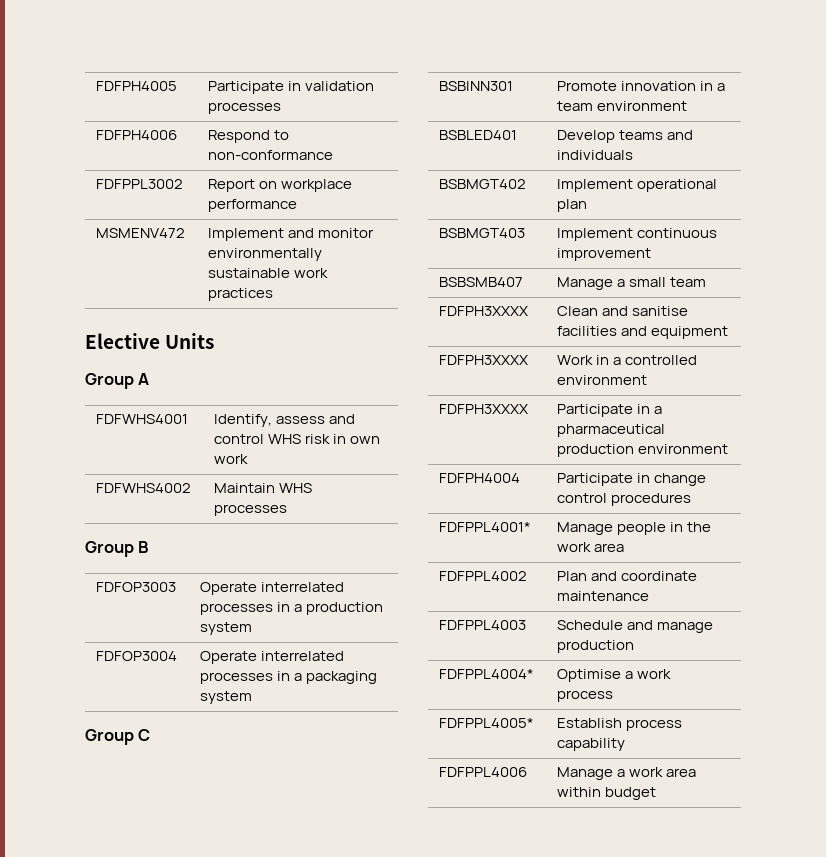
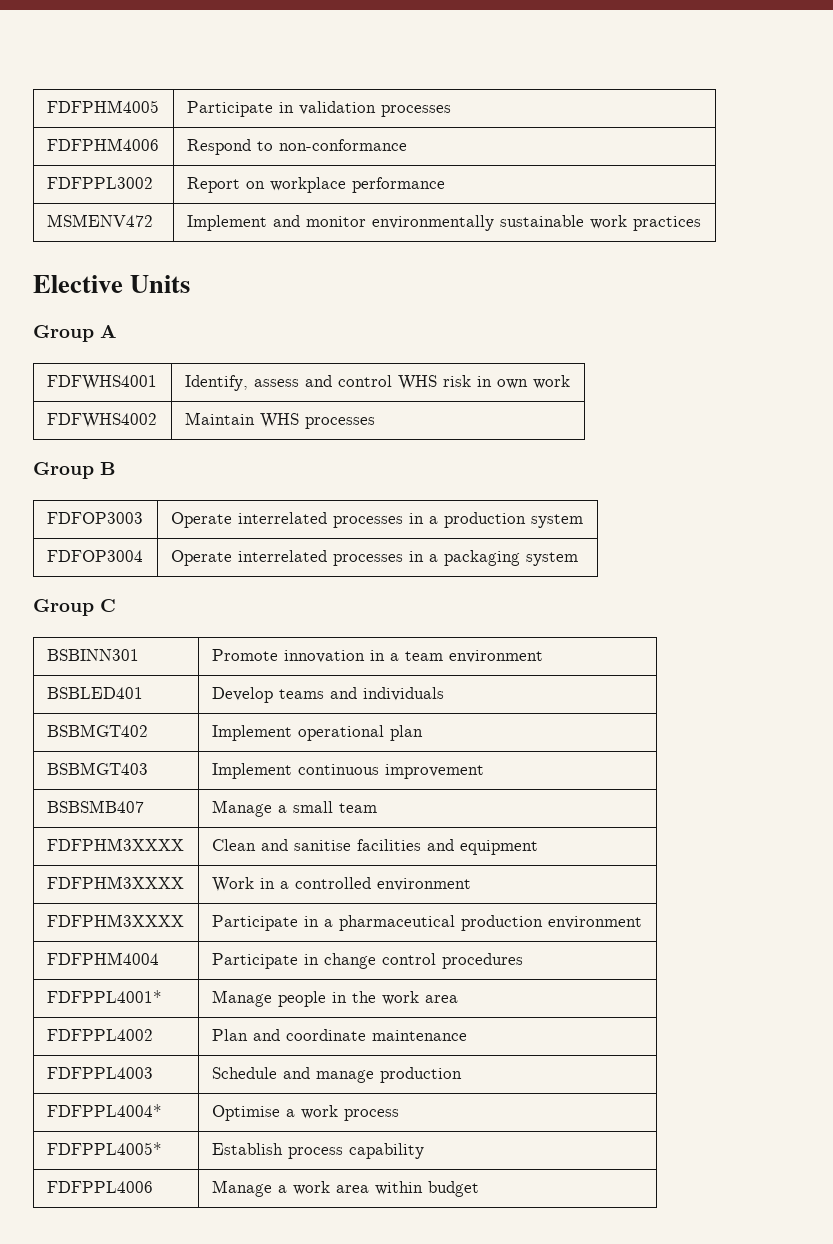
[96,81,178,91] FDFPH4005 -> [46,100,159,113] FDFPHM4005
[96,130,178,140] FDFPH4006 -> [46,138,159,151] FDFPHM4006
[439,306,529,316] FDFPH3XXXX -> [46,838,184,851] FDFPHM3XXXX
[439,355,529,365] FDFPH3XXXX -> [46,876,184,889] FDFPHM3XXXX
[439,404,529,414] FDFPH3XXXX -> [46,914,184,927] FDFPHM3XXXX
[439,473,521,483] FDFPH4004 -> [46,952,159,965] FDFPHM4004

